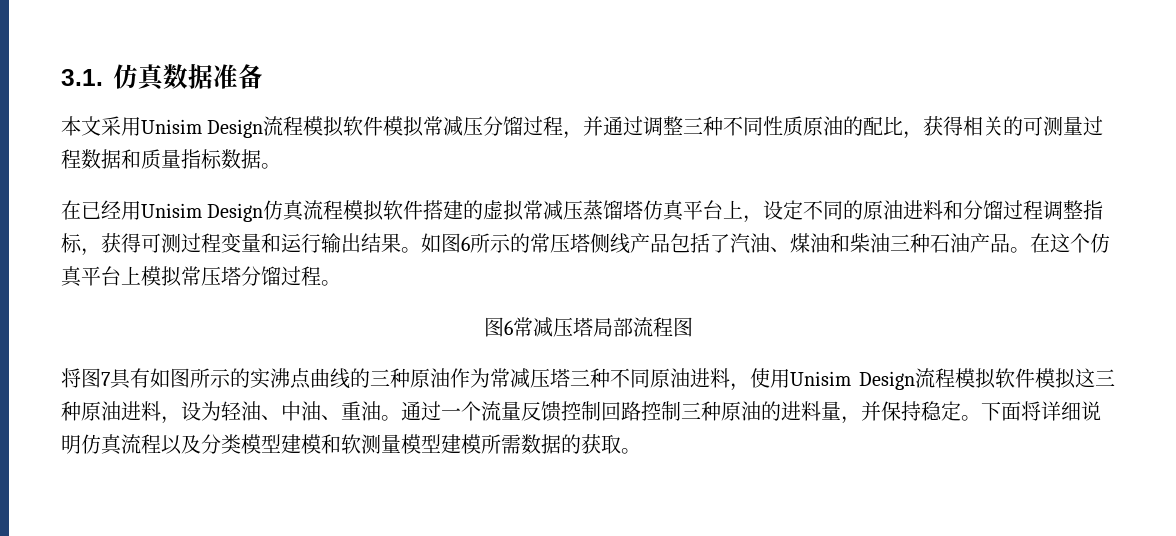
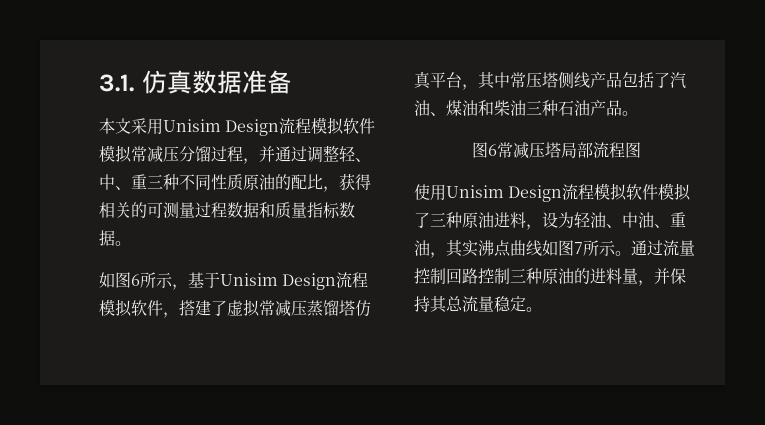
(684, 125) none -> [339,146,371,162] [99,174,147,190] 轻、中、重
[61,200,484,222] 在已经用Unisim Design仿真流程模拟软件搭建的 -> [99,272,369,290] [99,299,227,318] 如图6所示，基于Unisim Design流程模拟软件，搭建了
[723,200,1104,223] [61,233,530,256] 上，设定不同的原油进料和分馏过程调整指标，获得可测过程变量和运行输出结果。如图6所示的 -> [462,72,510,90] ，其中
[1030,233,1110,253] [61,266,341,287] 在这个仿真平台上模拟常压塔分馏过程。 -> (638, 113) none
[61,368,750,391] 将图7具有如图所示的实沸点曲线的三种原油作为常减压塔三种不同原油进料， -> (641, 150) none
[1075,368,1095,388] 这 -> [414,212,430,228] 了
[381,401,561,422] 。通过一个流量反馈 -> [430,240,695,258] ，其实沸点曲线如图7所示。通过流量
[921,401,1101,421] [61,434,621,455] 稳定。下面将详细说明仿真流程以及分类模型建模和软测量模型建模所需数据的获取 -> [430,296,526,313] 其总流量稳定

